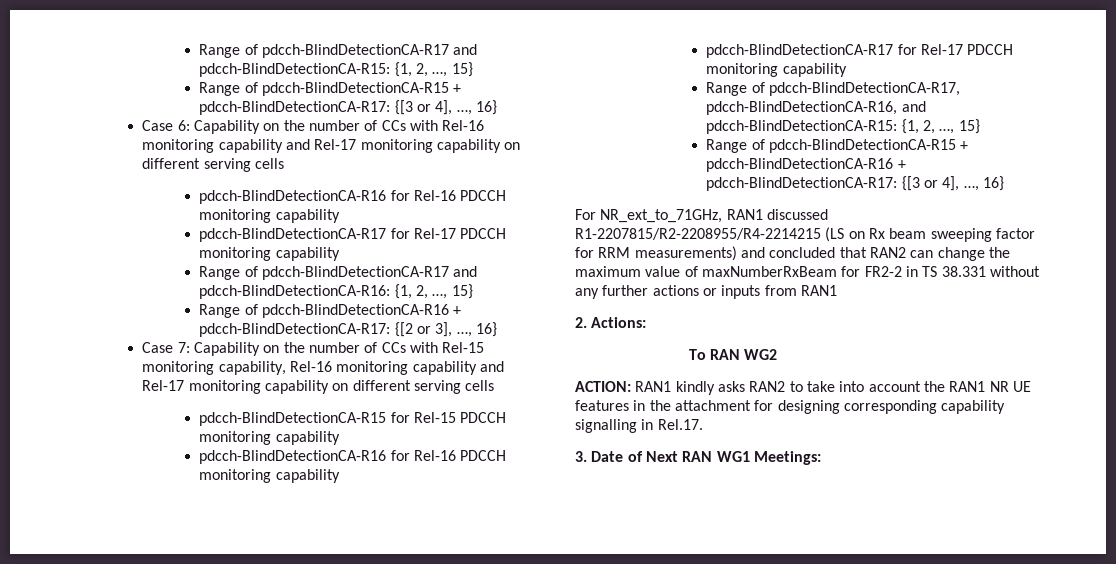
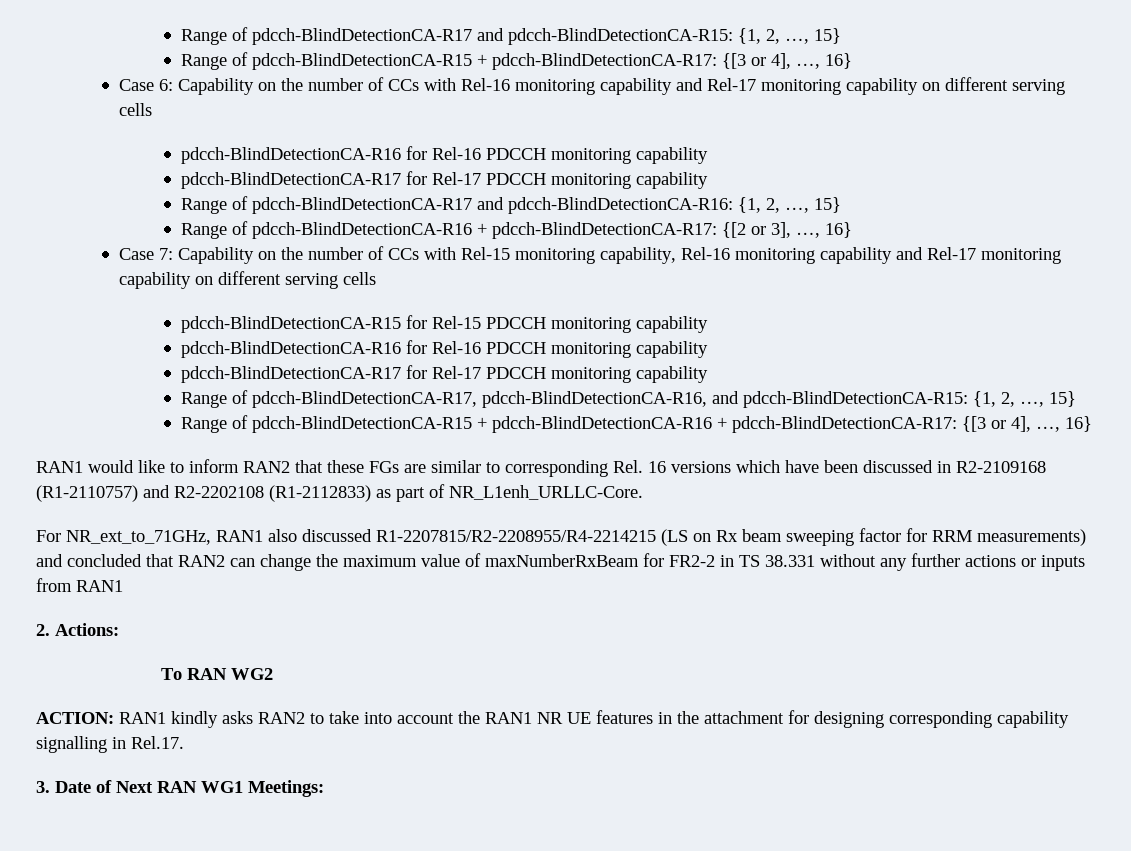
(1004, 183) none -> [36,459,1046,477] [36,484,643,502] // RAN1 would like to inform RAN2 that these FGs are similar to corresponding Rel. 16 versions which have been discussed in R2-2109168 (R1-2110757) and R2-2202108 (R1-2112833) as part of NR_L1enh_URLLC-Core.
(763, 214) none -> [268,529,297,542] also

